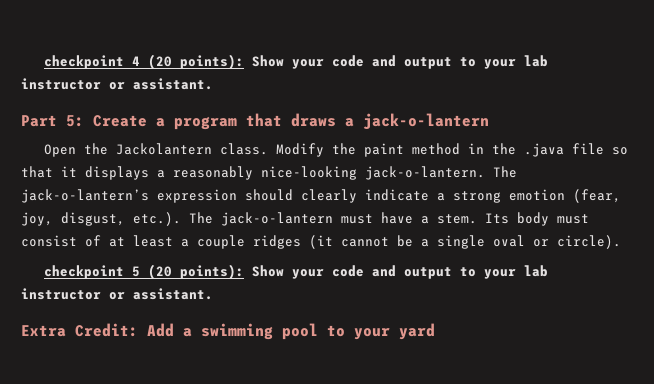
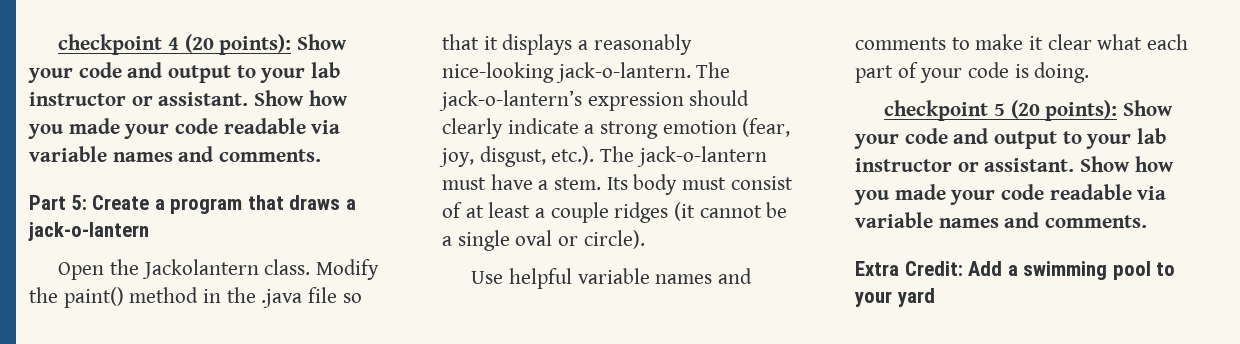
(213, 84) none -> [254,90,348,106] [28,118,341,139] [29,146,322,162] Show how you made your code readable via variable names and comments.
[364,143,405,157] paint -> [63,287,124,308] paint()
(621, 242) none -> [471,268,752,289] [855,34,1189,50] [855,62,1090,83] // Use helpful variable names and comments to make it clear what each part of your code is doing.
(213, 294) none -> [1080,156,1174,172] [854,184,1167,205] [855,212,1148,228] Show how you made your code readable via variable names and comments.

